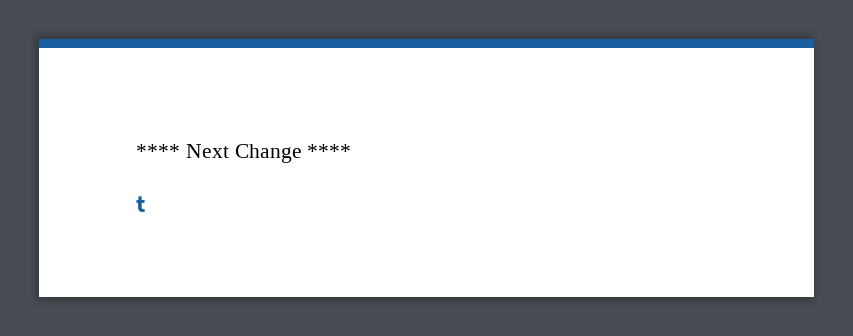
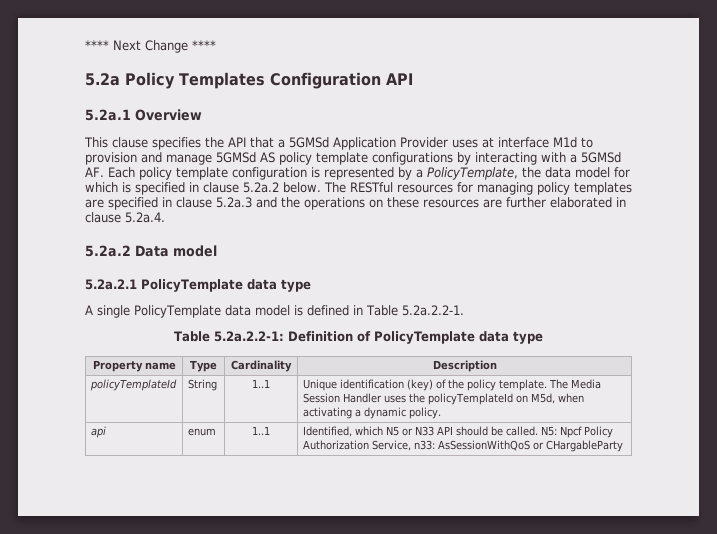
[136,196,145,212] t -> [85,72,413,89] [85,109,202,121] [84,137,593,150] [85,152,621,165] [85,167,630,180] [85,182,632,195] [85,197,626,210] [85,212,165,223] [85,245,217,257] [85,279,311,292] [85,305,464,318] [173,331,544,344] [92,360,176,372] [190,360,218,372] [230,360,292,372] [432,360,497,372] [89,379,177,391] [187,379,217,391] [251,379,270,388] [302,379,601,391] [302,393,584,405] [302,407,441,419] [90,426,106,438] [187,428,216,436] [251,426,270,435] [302,426,613,438] [302,440,623,452] 5.2a Policy Templates Configuration API // 5.2a.1 Overview // This clause specifies the API that a 5GMSd Application Provider uses at interface M1d to provision and manage 5GMSd AS policy template configurations by interacting with a 5GMSd AF. Each policy template configuration is represented by a PolicyTemplate, the data model for which is specified in clause 5.2a.2 below. The RESTful resources for managing policy templates are specified in clause 5.2a.3 and the operations on these resources are further elaborated in clause 5.2a.4. // 5.2a.2 Data model // 5.2a.2.1 PolicyTemplate data type // A single PolicyTemplate data model is defined in Table 5.2a.2.2-1. // Table 5.2a.2.2-1: Definition of PolicyTemplate data type // Property name | Type | Cardinality | Description // policyTemplateId | String | 1..1 | Unique identification (key) of the policy template. The Media Session Handler uses the policyTemplateId on M5d, when activating a dynamic policy. // api | enum | 1..1 | Identified, which N5 or N33 API should be called. N5: Npcf Policy Authorization Service, n33: AsSessionWithQoS or CHargableParty

